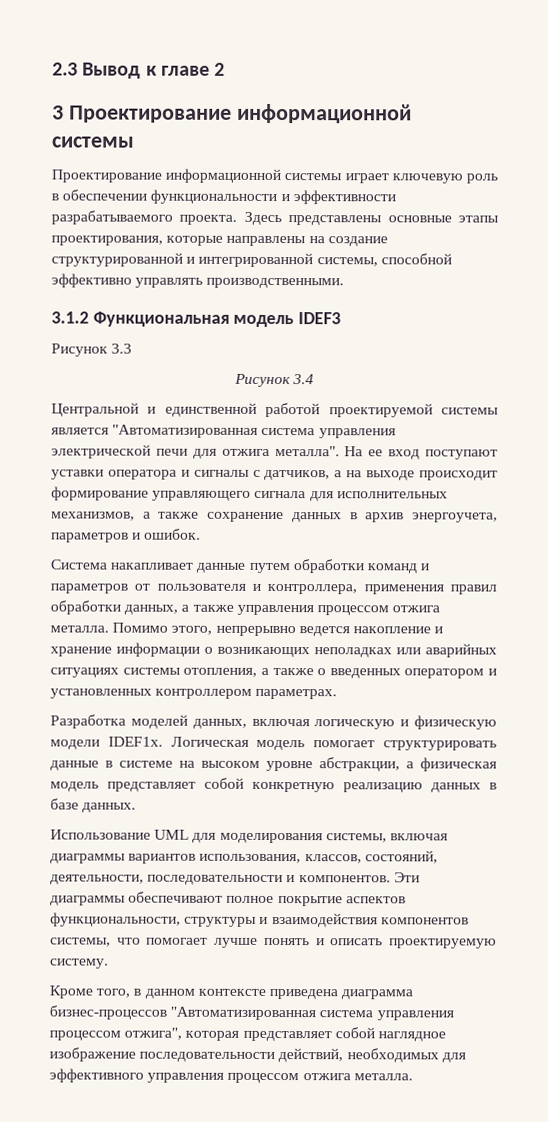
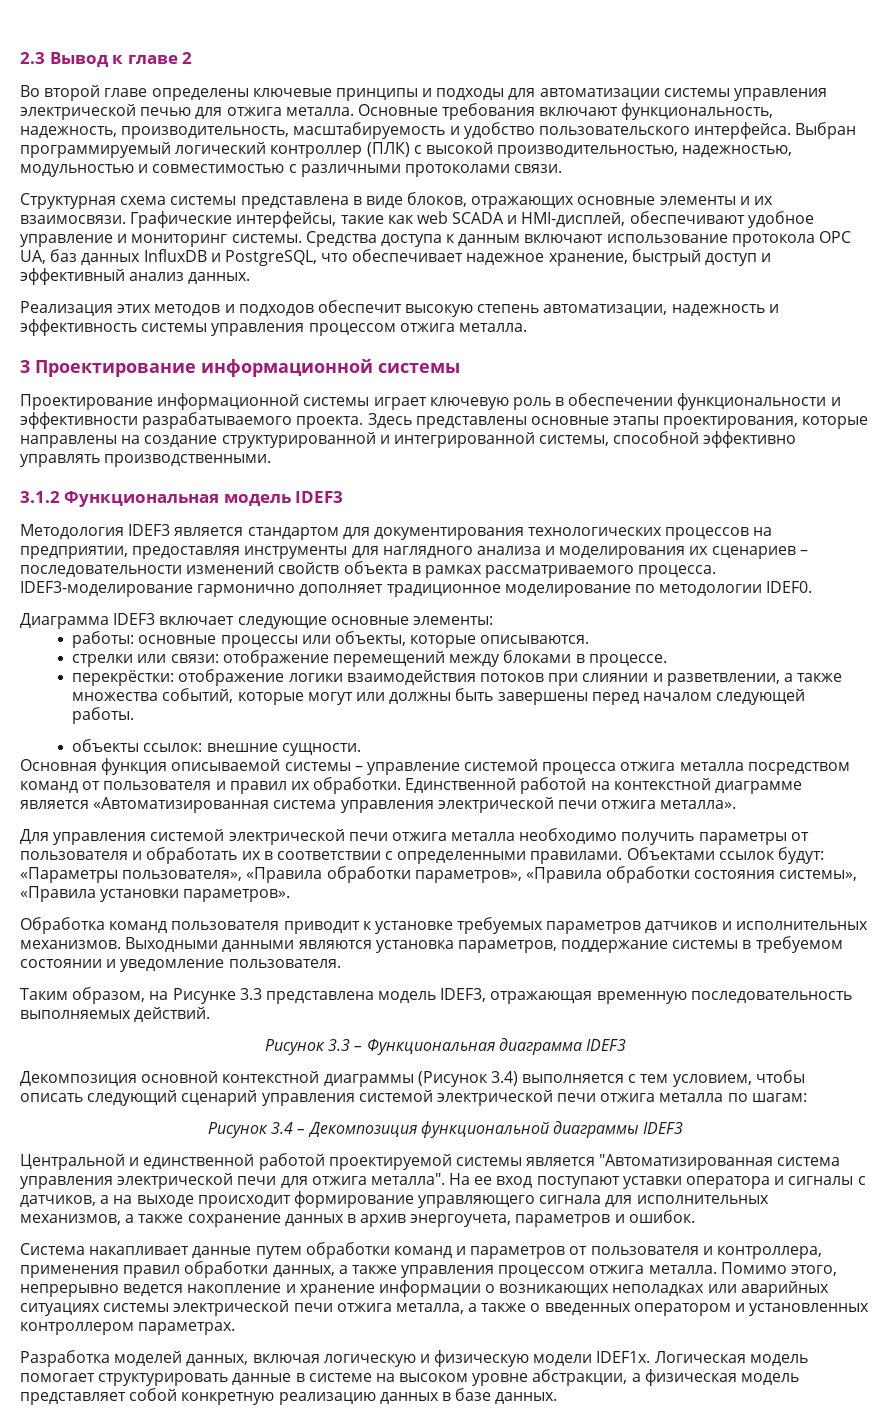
(226, 69) none -> [20,85,828,101] [20,103,774,120] [20,122,857,139] [20,142,793,158] [20,164,563,177] [20,192,774,209] [20,211,814,228] [20,231,852,247] [20,249,772,266] [20,268,251,285] [20,300,779,317] [20,319,527,336] // Во второй главе определены ключевые принципы и подходы для автоматизации системы управления электрической печью для отжига металла. Основные требования включают функциональность, надежность, производительность, масштабируемость и удобство пользовательского интерфейса. Выбран программируемый логический контроллер (ПЛК) с высокой производительностью, надежностью, модульностью и совместимостью с различными протоколами связи. // Структурная схема системы представлена в виде блоков, отражающих основные элементы и их взаимосвязи. Графические интерфейсы, такие как web SCADA и HMI-дисплей, обеспечивают удобное управление и мониторинг системы. Средства доступа к данным включают использование протокола OPC UA, баз данных InfluxDB и PostgreSQL, что обеспечивает надежное хранение, быстрый доступ и эффективный анализ данных. // Реализация этих методов и подходов обеспечит высокую степень автоматизации, надежность и эффективность системы управления процессом отжига металла.
[51,343,133,357] [233,373,315,388] Рисунок 3.3 // Рисунок 3.4 -> [20,524,773,540] [20,546,808,559] [20,561,717,578] [20,581,813,597] [20,613,493,629] [72,631,590,648] [72,650,667,667] [72,669,843,686] [72,688,806,705] [72,707,135,724] [72,739,361,756] [20,758,850,775] [20,777,803,794] [20,797,737,813] [20,828,809,845] [20,847,825,864] [20,866,858,883] [20,886,291,902] [20,917,868,934] [20,936,843,953] [20,959,341,972] [20,987,852,1004] [20,1007,211,1022] [265,1038,626,1055] [20,1070,805,1087] [20,1090,807,1106] [207,1121,684,1138] Методология IDEF3 является стандартом для документирования технологических процессов на предприятии, предоставляя инструменты для наглядного анализа и моделирования их сценариев – последовательности изменений свойств объекта в рамках рассматриваемого процесса. IDEF3-моделирование гармонично дополняет традиционное моделирование по методологии IDEF0. // Диаграмма IDEF3 включает следующие основные элементы: // работы: основные процессы или объекты, которые описываются. // стрелки или связи: отображение перемещений между блоками в процессе. // перекрёстки: отображение логики взаимодействия потоков при слиянии и разветвлении, а также множества событий, которые могут или должны быть завершены перед началом следующей работы. // объекты ссылок: внешние сущности. // Основная функция описываемой системы – управление системой процесса отжига металла посредством команд от пользователя и правил их обработки. Единственной работой на контекстной диаграмме является «Автоматизированная система управления электрической печи отжига металла». // Для управления системой электрической печи отжига металла необходимо получить параметры от пользователя и обработать их в соответствии с определенными правилами. Объектами ссылок будут: «Параметры пользователя», «Правила обработки параметров», «Правила обработки состояния системы», «Правила установки параметров». // Обработка команд пользователя приводит к установке требуемых параметров датчиков и исполнительных механизмов. Выходными данными являются установка параметров, поддержание системы в требуемом состоянии и уведомление пользователя. // Таким образом, на Рисунке 3.3 представлена модель IDEF3, отражающая временную последовательность выполняемых действий. // Рисунок 3.3 – Функциональная диаграмма IDEF3 // Декомпозиция основной контекстной диаграммы (Рисунок 3.4) выполняется с тем условием, чтобы описать следующий сценарий управления системой электрической печи отжига металла по шагам: // Рисунок 3.4 – Декомпозиция функциональной диаграммы IDEF3
[183,667,258,677] отопления, -> [173,1300,464,1316] электрической печи отжига металла,
[50,829,448,844] [50,850,438,864] [50,872,420,886] [50,891,406,907] [50,912,469,928] [50,937,498,949] [50,958,109,969] [49,985,414,1000] [49,1005,454,1021] [49,1027,446,1042] [49,1047,466,1063] [49,1068,413,1084] // Использование UML для моделирования системы, включая диаграммы вариантов использования, классов, состояний, деятельности, последовательности и компонентов. Эти диаграммы обеспечивают полное покрытие аспектов функциональности, структуры и взаимодействия компонентов системы, что помогает лучше понять и описать проектируемую систему. // Кроме того, в данном контексте приведена диаграмма бизнес-процессов "Автоматизированная система управления процессом отжига", которая представляет собой наглядное изображение последовательности действий, необходимых для эффективного управления процессом отжига металла. -> (558, 1398) none

